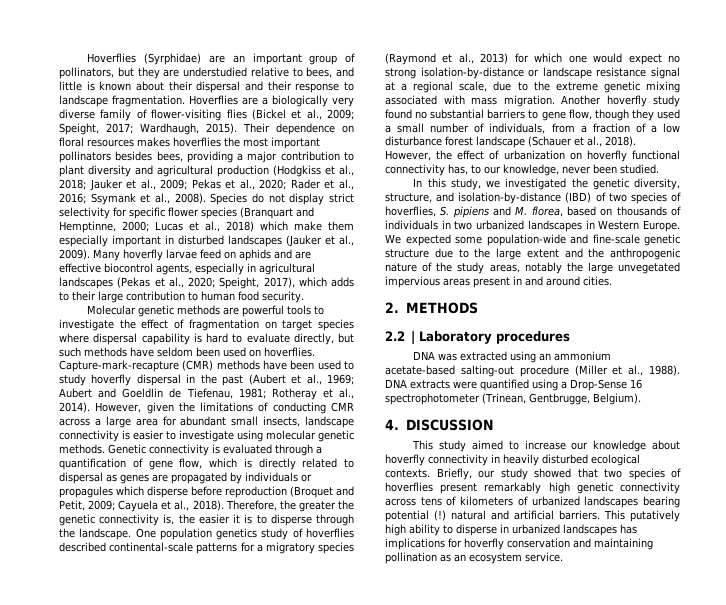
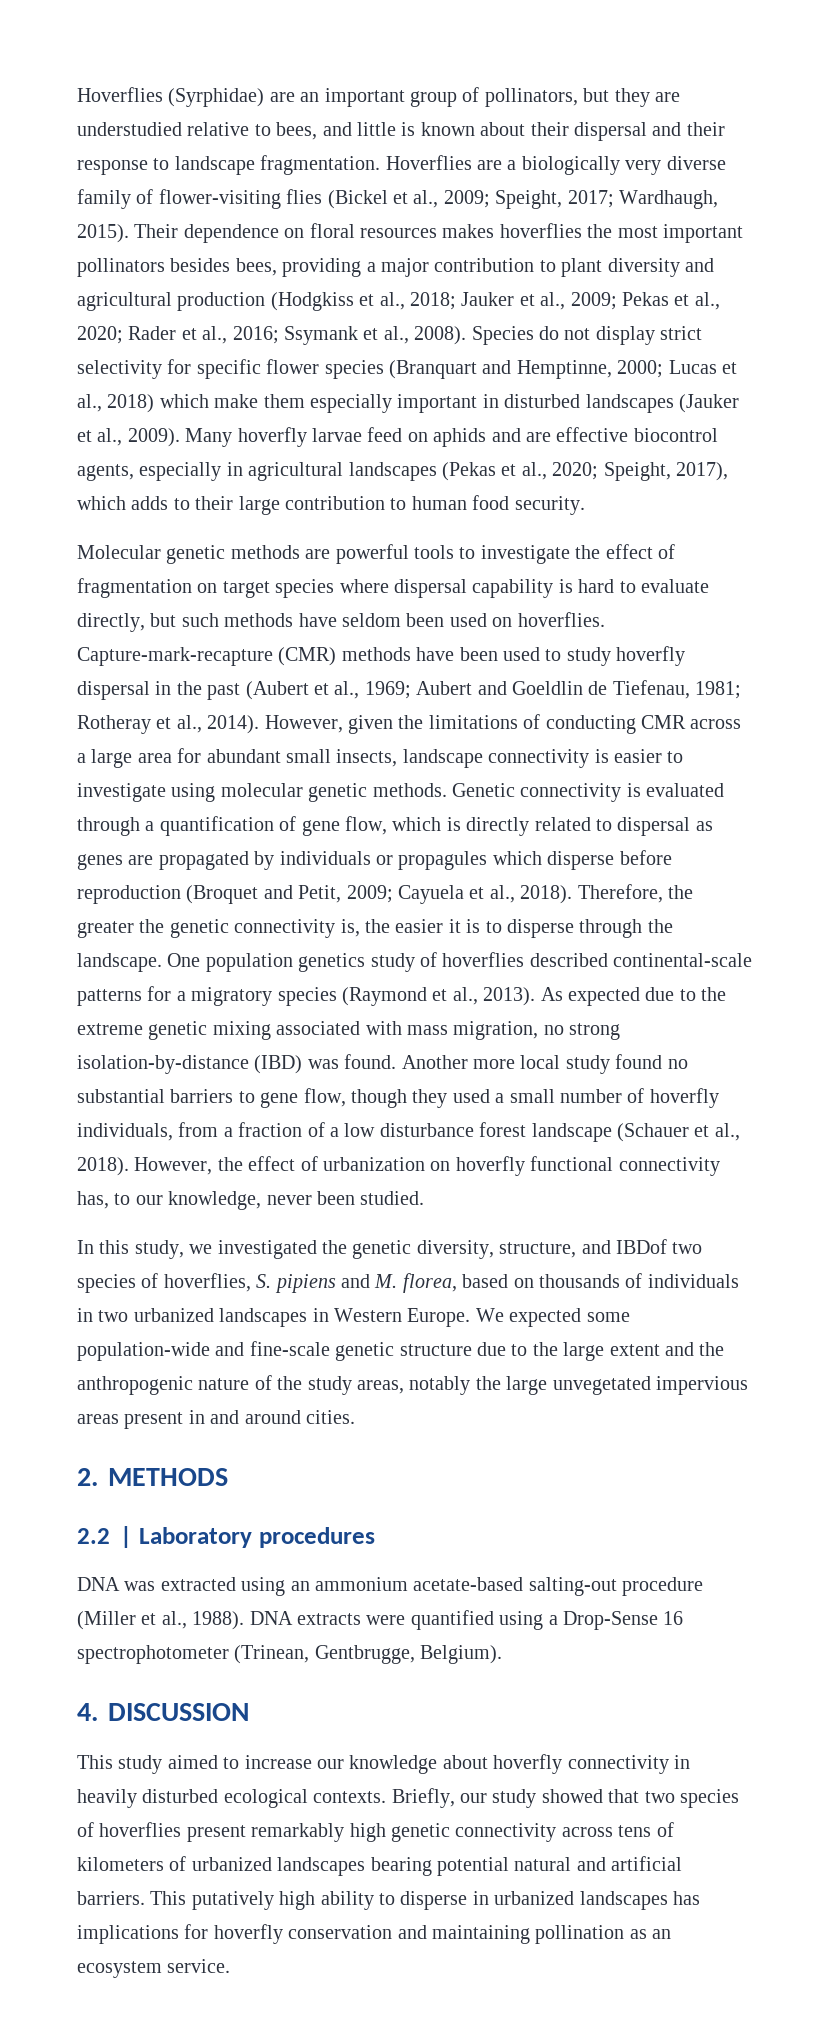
[480,53,680,65] [385,67,680,79] [385,81,488,93] 2013) for which one would expect no strong isolation-by-distance or landscape resistance signal at a regional scale, -> [483,987,640,1006] 2013). As expected
[503,95,647,107] migration. Another hoverfly -> [453,1021,621,1040] [77,1054,561,1074] migration, no strong isolation-by-distance (IBD) was found. Another more local
(485, 128) none -> [649,1088,719,1108] hoverfly
[458,192,606,204] isolation-by-distance (IBD) of -> [615,1239,667,1254] IBDof
[434,510,446,521] (!) -> (509, 1866) none

